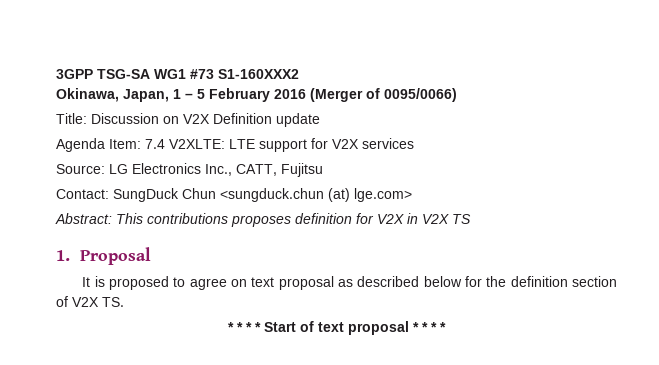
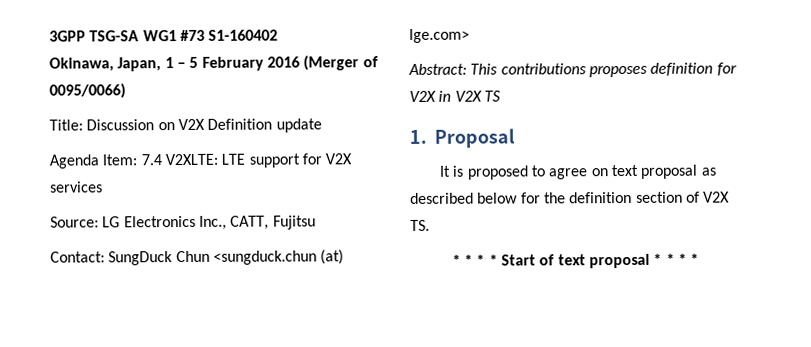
[218,69,299,79] S1-160XXX2 -> [208,29,279,41] S1-160402

